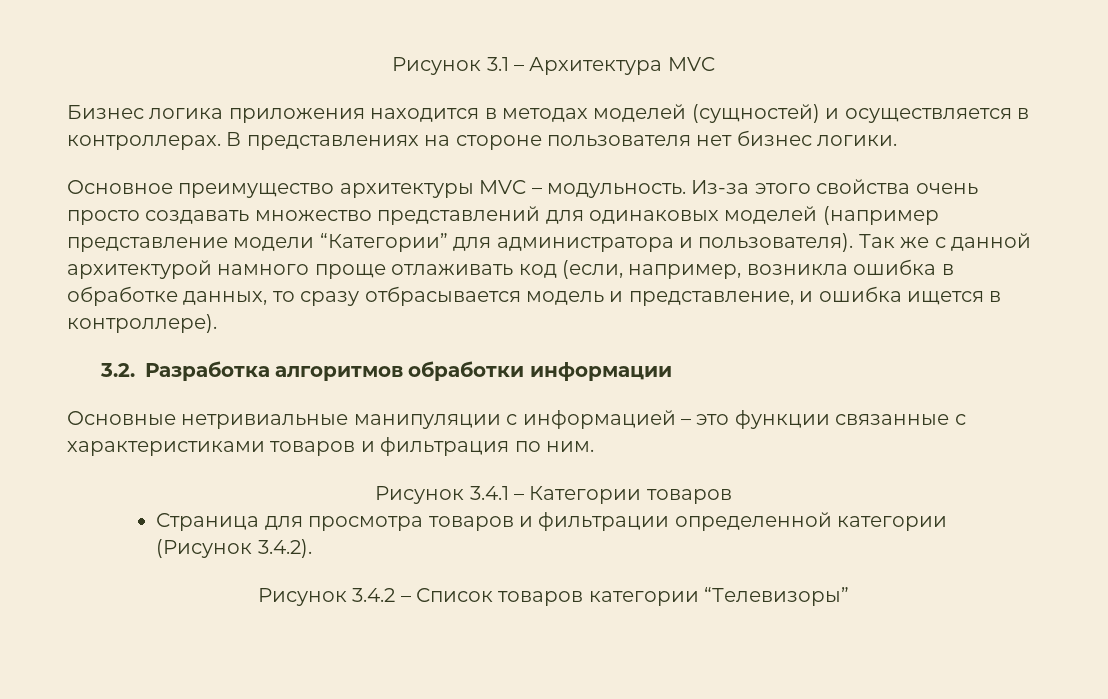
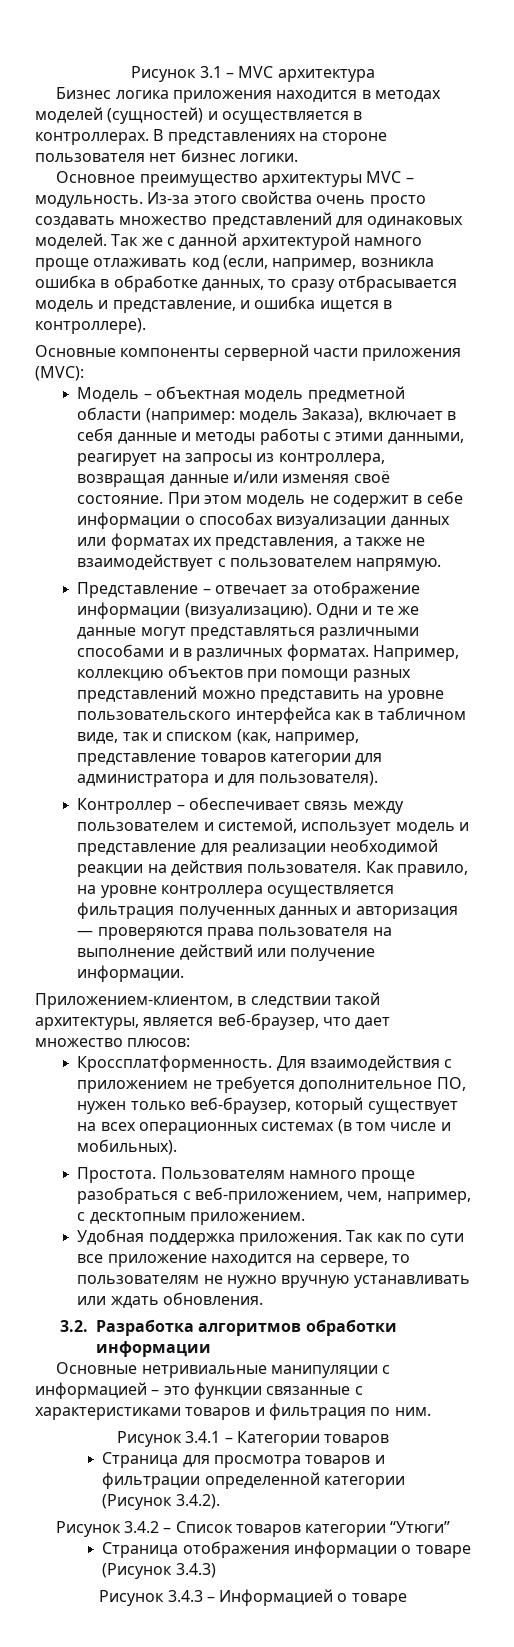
[529,57,715,75] Архитектура MVC -> [238,66,375,82] MVC архитектура
[724,206,939,225] [67,233,854,252] моделей (например представление модели “Категории” для администратора и пользователя). -> [35,233,107,249] моделей.
(217, 323) none -> [35,344,462,361] [35,366,84,381] [77,386,405,403] [77,407,457,424] [77,428,464,445] [77,453,385,466] [77,470,390,487] [77,491,463,508] [77,512,450,529] [77,533,426,550] [77,554,442,571] [77,581,420,598] [77,602,420,619] [77,627,420,640] [77,644,460,661] [77,665,411,682] [77,686,444,703] [77,707,466,724] [77,729,360,745] [77,753,383,766] [77,771,379,787] [77,797,404,814] [77,818,470,835] [77,839,439,856] [77,860,469,877] [77,885,395,898] [77,902,458,919] [77,927,392,940] [77,944,376,961] [77,965,185,982] [35,992,380,1009] [35,1013,391,1030] [35,1038,191,1047] [77,1055,453,1072] [77,1076,466,1093] [77,1097,458,1114] [77,1119,451,1135] [77,1139,178,1155] [77,1167,416,1183] [77,1187,471,1204] [77,1212,306,1225] [77,1229,465,1246] [77,1254,411,1267] [77,1275,470,1288] [77,1292,264,1308] // Основные компоненты серверной части приложения (MVC): // Модель – объектная модель предметной области (например: модель Заказа), включает в себя данные и методы работы с этими данными, реагирует на запросы из контроллера, возвращая данные и/или изменяя своё состояние. При этом модель не содержит в себе информации о способах визуализации данных или форматах их представления, а также не взаимодействует с пользователем напрямую. // Представление – отвечает за отображение информации (визуализацию). Одни и те же данные могут представляться различными способами и в различных форматах. Например, коллекцию объектов при помощи разных представлений можно представить на уровне пользовательского интерфейса как в табличном виде, так и списком (как, например, представление товаров категории для администратора и для пользователя). // Контроллер – обеспечивает связь между пользователем и системой, использует модель и представление для реализации необходимой реакции на действия пользователя. Как правило, на уровне контроллера осуществляется фильтрация полученных данных и авторизация — проверяются права пользователя на выполнение действий или получение информации. // Приложением-клиентом, в следствии такой архитектуры, является веб-браузер, что дает множество плюсов: // Кроссплатформенность. Для взаимодействия с приложением не требуется дополнительное ПО, нужен только веб-браузер, который существует на всех операционных системах (в том числе и мобильных). // Простота. Пользователям намного проще разобраться с веб-приложением, чем, например, с десктопным приложением. // Удобная поддержка приложения. Так как по сути все приложение находится на сервере, то пользователям не нужно вручную устанавливать или ждать обновления.
[704,587,850,606] “Телевизоры” -> [390,1521,451,1533] [102,1541,471,1558] [102,1563,216,1579] [99,1589,407,1606] “Утюги” // Страница отображения информации о товаре (Рисунок 3.4.3) // Рисунок 3.4.3 – Информацией о товаре

